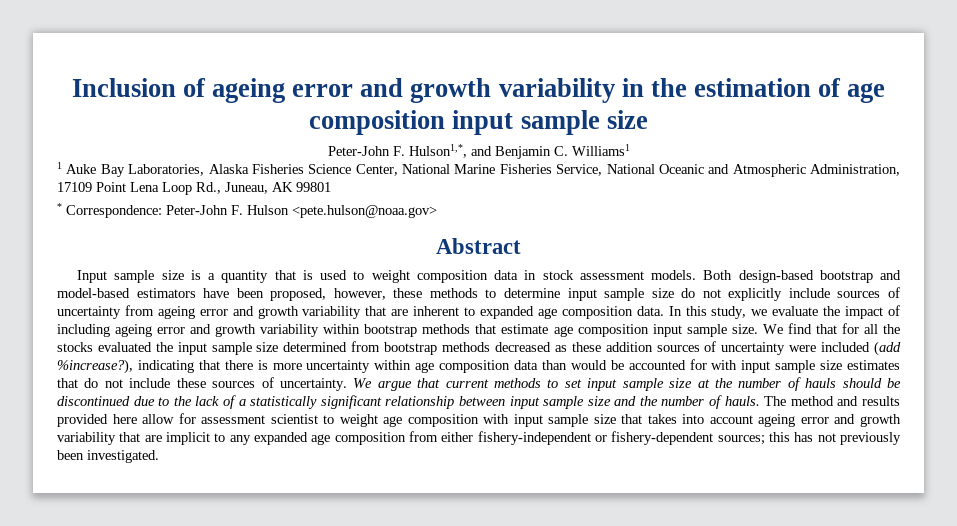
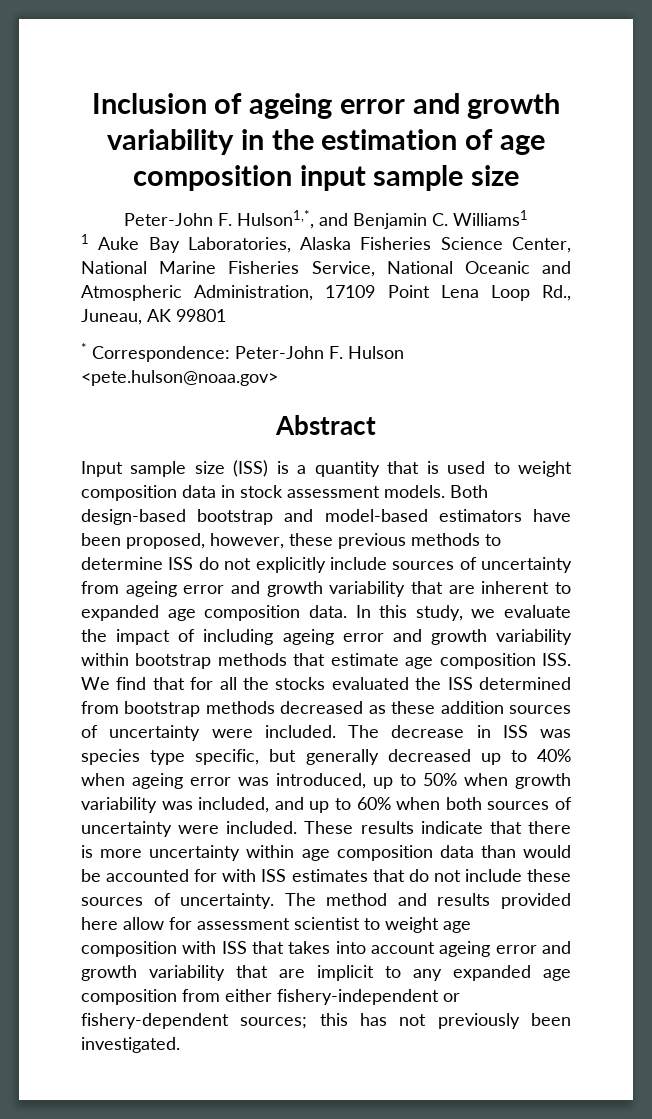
(184, 275) none -> [233,460,269,477] (ISS)
(423, 293) none -> [338,533,406,549] previous
[567,288,674,301] input sample size -> [168,557,194,570] ISS
[652,324,758,337] input sample size. -> [542,653,571,666] ISS.
[177,342,279,355] input sample size -> [447,677,473,690] ISS
[821,341,902,356] [57,359,194,374] included (add %increase?), indicating -> [264,725,571,738] [81,749,571,765] [81,773,571,789] [81,797,573,813] [81,821,483,837] included. The decrease in ISS was species type specific, but generally decreased up to 40% when ageing error was introduced, up to 50% when growth variability was included, and up to 60% when both sources of uncertainty were included. These results indicate
[741,360,843,373] input sample size -> [261,869,287,882] ISS
[353,377,901,391] [57,395,760,409] We argue that current methods to set input sample size at the number of hauls should be discontinued due to the lack of a statistically significant relationship between input sample size and the number of hauls. -> (275, 901) none
[513,414,616,427] input sample size -> [221,941,247,954] ISS

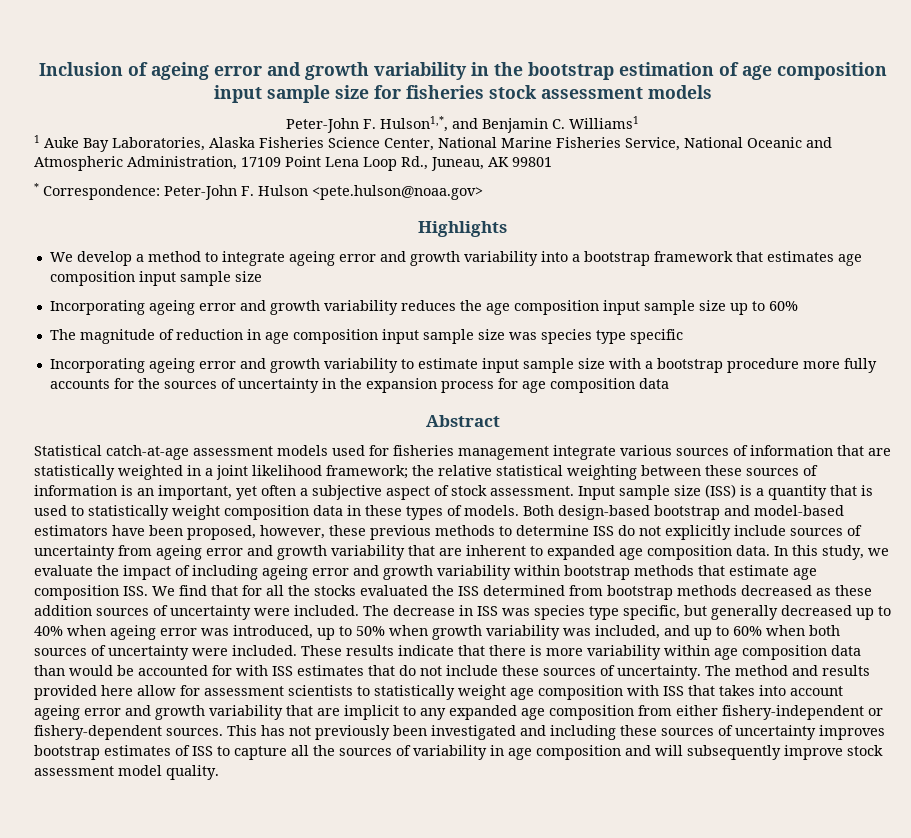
(314, 139) none -> [527,62,614,80] bootstrap
(520, 175) none -> [373,85,712,99] for fisheries stock assessment models
[275,415,376,435] Abstract // -> [418,221,507,237] [49,251,862,266] [49,271,262,286] [49,300,798,315] [49,329,683,344] [49,358,877,373] [49,378,669,393] [425,415,500,427] [34,445,891,460] [34,465,818,480] [34,485,574,500] Highlights // We develop a method to integrate ageing error and growth variability into a bootstrap framework that estimates age composition input sample size // Incorporating ageing error and growth variability reduces the age composition input sample size up to 60% // The magnitude of reduction in age composition input sample size was species type specific // Incorporating ageing error and growth variability to estimate input sample size with a bootstrap procedure more fully accounts for the sources of uncertainty in the expansion process for age composition data // Abstract // Statistical catch-at-age assessment models used for fisheries management integrate various sources of information that are statistically weighted in a joint likelihood framework; the relative statistical weighting between these sources of information is an important, yet often a subjective aspect of stock assessment.
(510, 468) none -> [88,505,169,520] statistically
[240,485,380,498] stock assessment -> [365,505,462,520] these types of
[149,845,241,861] uncertainty -> [587,645,661,660] variability
[294,917,380,930] scientist to -> [288,685,455,700] scientists to statistically
[240,1013,348,1029] sources; this -> [166,725,257,736] sources. This
[81,1037,180,1053] investigated. -> [431,725,885,740] [34,745,883,760] [34,765,219,780] investigated and including these sources of uncertainty improves bootstrap estimates of ISS to capture all the sources of variability in age composition and will subsequently improve stock assessment model quality.

